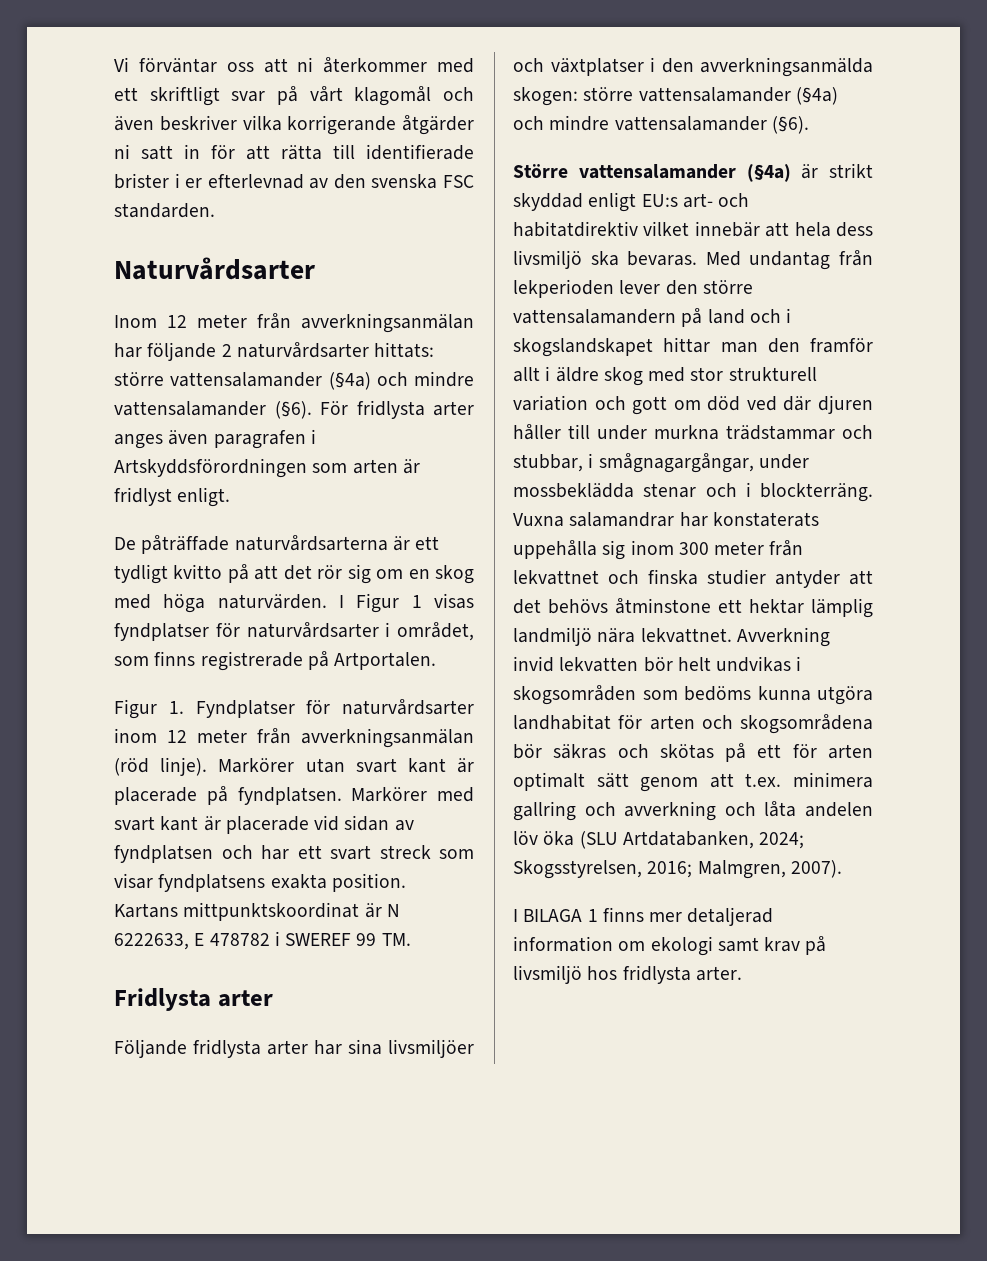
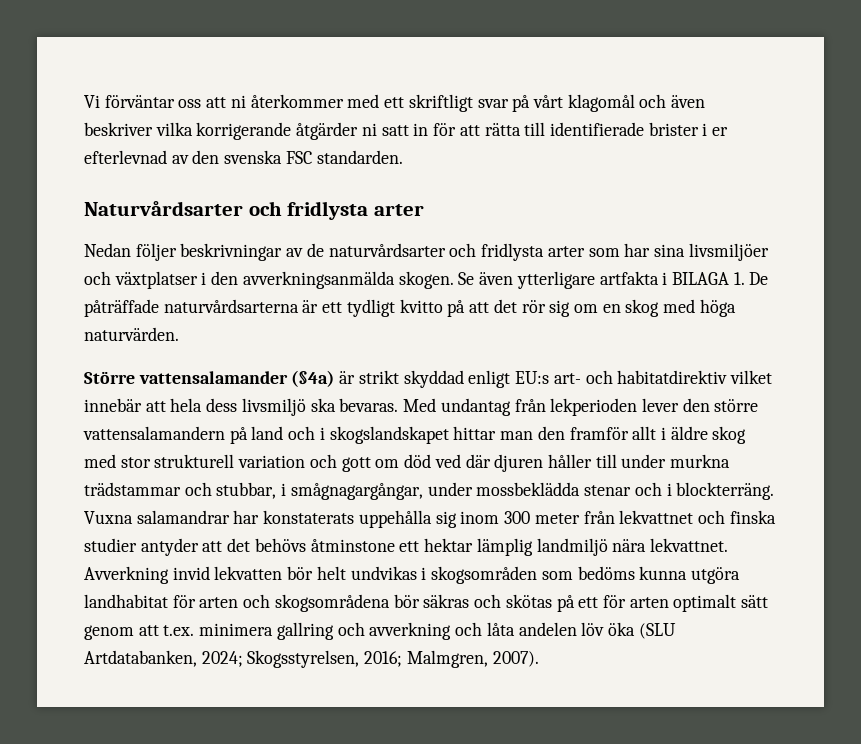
[114,313,474,333] [114,342,435,361] [114,371,474,390] [114,400,474,419] [114,429,316,449] [114,458,420,478] [114,487,231,507] // Inom 12 meter från avverkningsanmälan har följande 2 naturvårdsarter hittats: större vattensalamander (§4a) och mindre vattensalamander (§6). För fridlysta arter anges även paragrafen i Artskyddsförordningen som arten är fridlyst enligt. // -> [248,201,424,220] [84,243,769,261] [84,271,745,289] och fridlysta arter // Nedan följer beskrivningar av de naturvårdsarter och fridlysta arter som har sina livsmiljöer och växtplatser i den avverkningsanmälda skogen. Se även ytterligare artfakta i BILAGA 1.
[339,593,474,613] [114,622,474,641] [114,651,437,671] [114,699,474,719] [114,728,474,748] [114,757,474,776] [114,786,474,805] [114,815,414,834] [114,845,474,863] [114,873,406,892] [114,902,400,921] [114,931,411,950] [114,988,273,1011] [114,1039,474,1058] [513,57,873,77] [513,87,838,106] [513,115,809,134] I Figur 1 visas fyndplatser för naturvårdsarter i området, som finns registrerade på Artportalen. // Figur 1. Fyndplatser för naturvårdsarter inom 12 meter från avverkningsanmälan (röd linje). Markörer utan svart kant är placerade på fyndplatsen. Markörer med svart kant är placerade vid sidan av fyndplatsen och har ett svart streck som visar fyndplatsens exakta position. Kartans mittpunktskoordinat är N 6222633, E 478782 i SWEREF 99 TM. // Fridlysta arter // Följande fridlysta arter har sina livsmiljöer och växtplatser i den avverkningsanmälda skogen: större vattensalamander (§4a) och mindre vattensalamander (§6). -> (179, 334) none
[513,907,774,926] [513,936,827,956] [513,965,742,984] // I BILAGA 1 finns mer detaljerad information om ekologi samt krav på livsmiljö hos fridlysta arter. -> (539, 659) none

